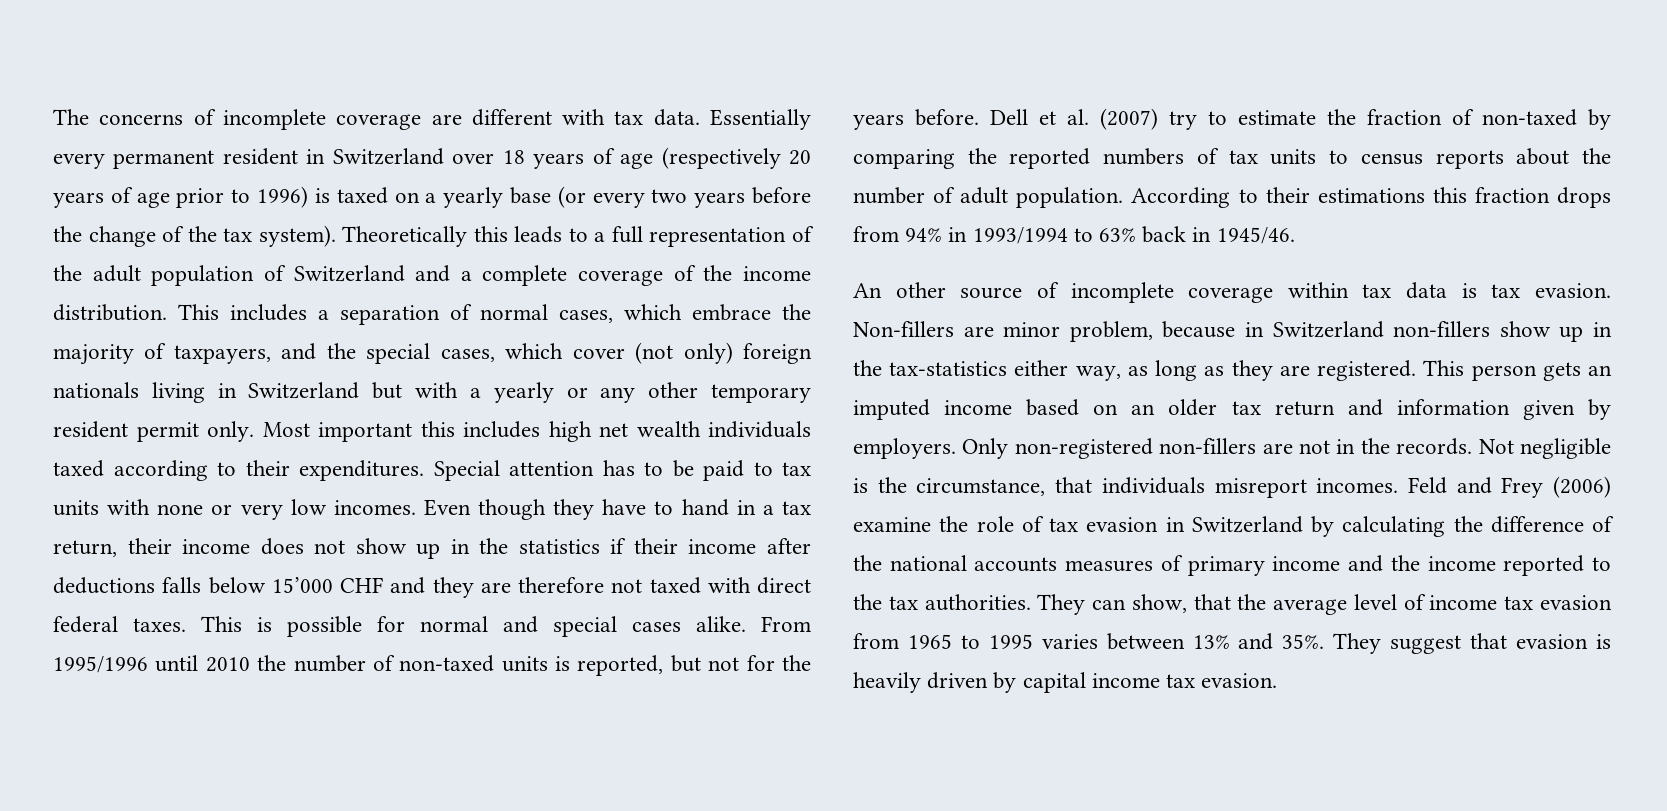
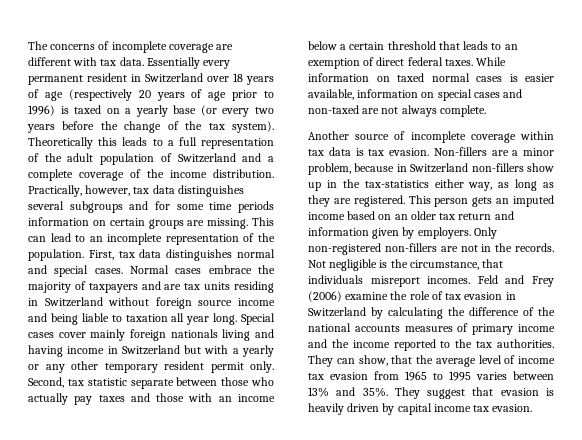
[178,304,811,325] [53,342,813,365] [53,382,205,403] This includes a separation of normal cases, which embrace the majority of taxpayers, and the special cases, which cover (not only) foreign nationals living -> [28,185,244,197] [28,201,274,213] [28,217,274,229] [28,233,275,245] [28,249,275,261] [28,265,275,277] [28,281,274,293] [28,297,275,309] [28,313,275,325] [28,329,274,341] [28,345,105,357] Practically, however, tax data distinguishes several subgroups and for some time periods information on certain groups are missing. This can lead to an incomplete representation of the population. First, tax data distinguishes normal and special cases. Normal cases embrace the majority of taxpayers and are tax units residing in Switzerland without foreign source income and being liable to taxation all year long. Special cases cover mainly foreign nationals living and having income
[262,421,811,442] [53,460,811,481] [53,499,811,520] [53,538,811,559] [53,577,811,598] [53,616,811,637] [53,655,811,676] [853,108,1611,130] [853,148,1611,169] [853,187,1611,208] [853,226,1295,244] [853,282,946,298] Most important this includes high net wealth individuals taxed according to their expenditures. Special attention has to be paid to tax units with none or very low incomes. Even though they have to hand in a tax return, their income does not show up in the statistics if their income after deductions falls below 15’000 CHF and they are therefore not taxed with direct federal taxes. This is possible for normal and special cases alike. From 1995/1996 until 2010 the number of non-taxed units is reported, but not for the years before. Dell et al. (2007) try to estimate the fraction of non-taxed by comparing the reported numbers of tax units to census reports about the number of adult population. According to their estimations this fraction drops from 94% in 1993/1994 to 63% back in 1945/46. // An other -> [28,377,274,389] [28,393,275,405] [308,41,518,50] [308,57,507,69] [308,73,554,82] [308,89,523,101] [308,105,486,117] [308,131,349,140] Second, tax statistic separate between those who actually pay taxes and those with an income below a certain threshold that leads to an exemption of direct federal taxes. While information on taxed normal cases is easier available, information on special cases and non-taxed are not always complete. // Another
(994, 331) none -> [512,150,519,156] a

